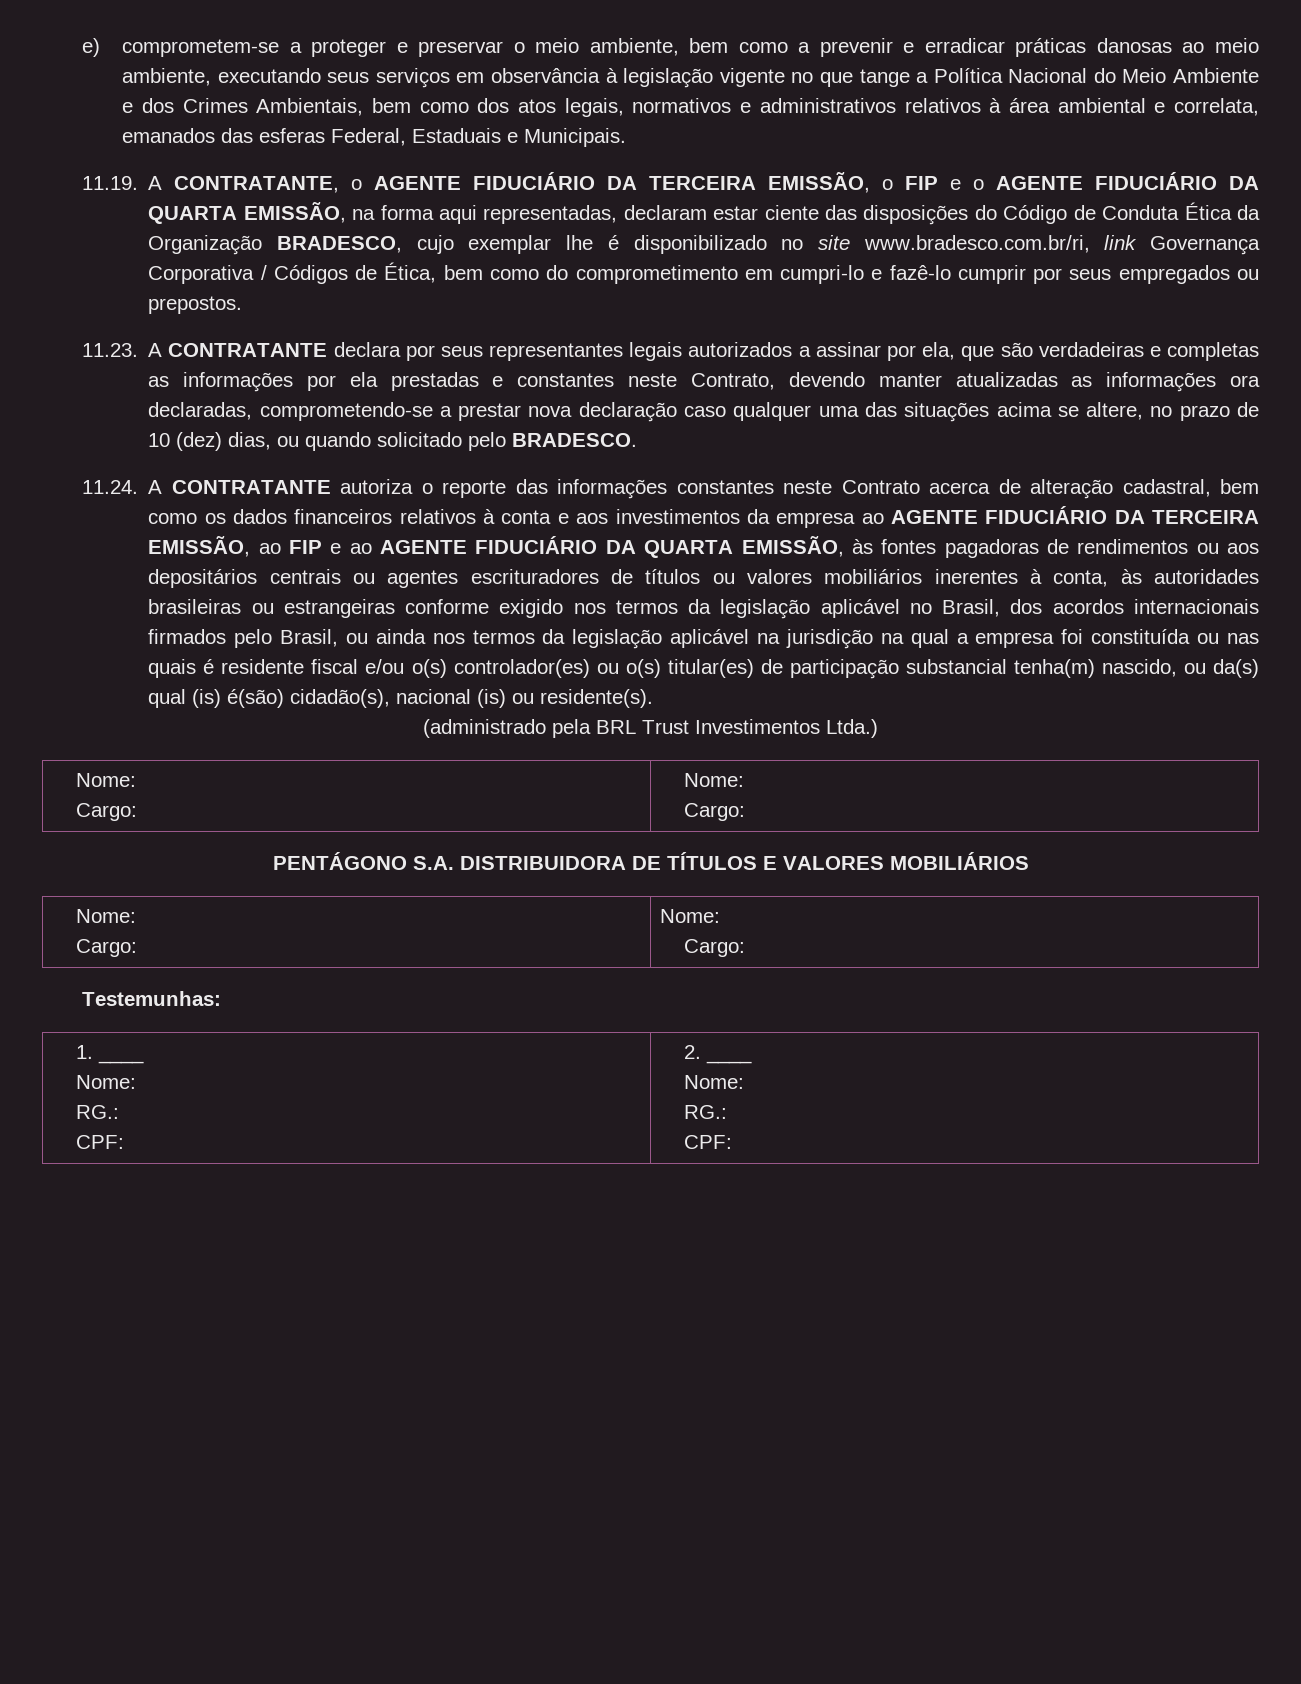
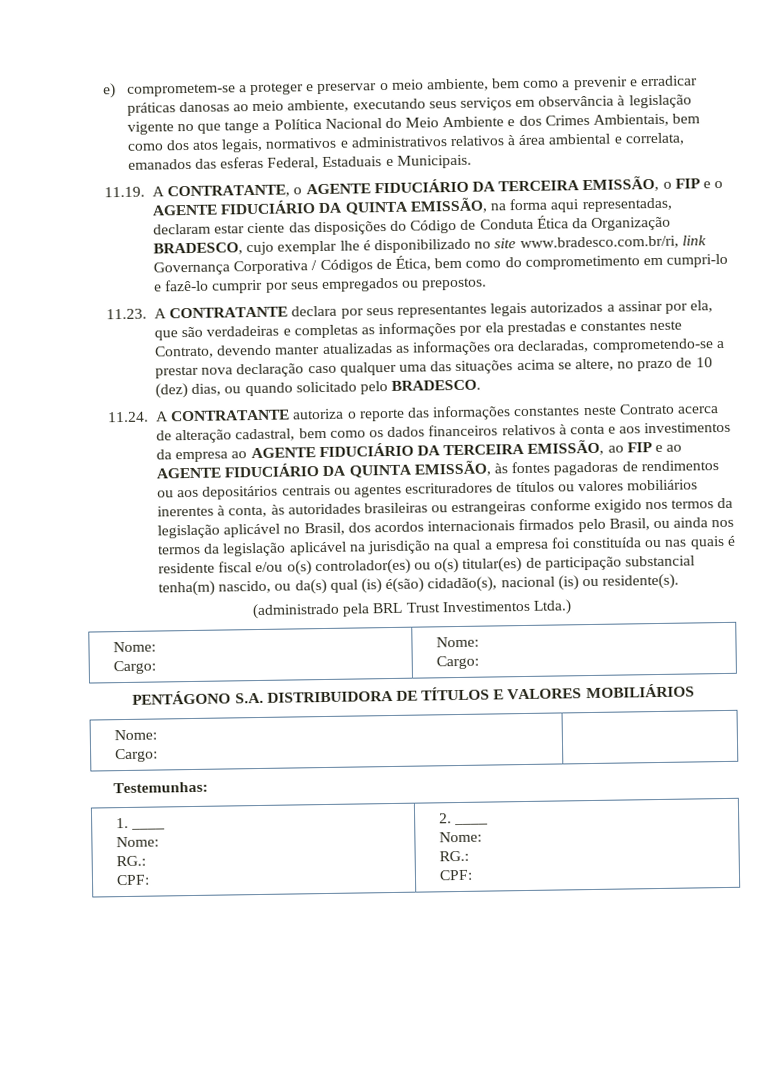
[148,206,238,224] QUARTA -> [344,201,409,215] QUINTA
[644,540,734,558] QUARTA -> [348,464,412,478] QUINTA
[659,909,720,923] [683,939,745,957] Nome: // Cargo: -> (158, 755) none

